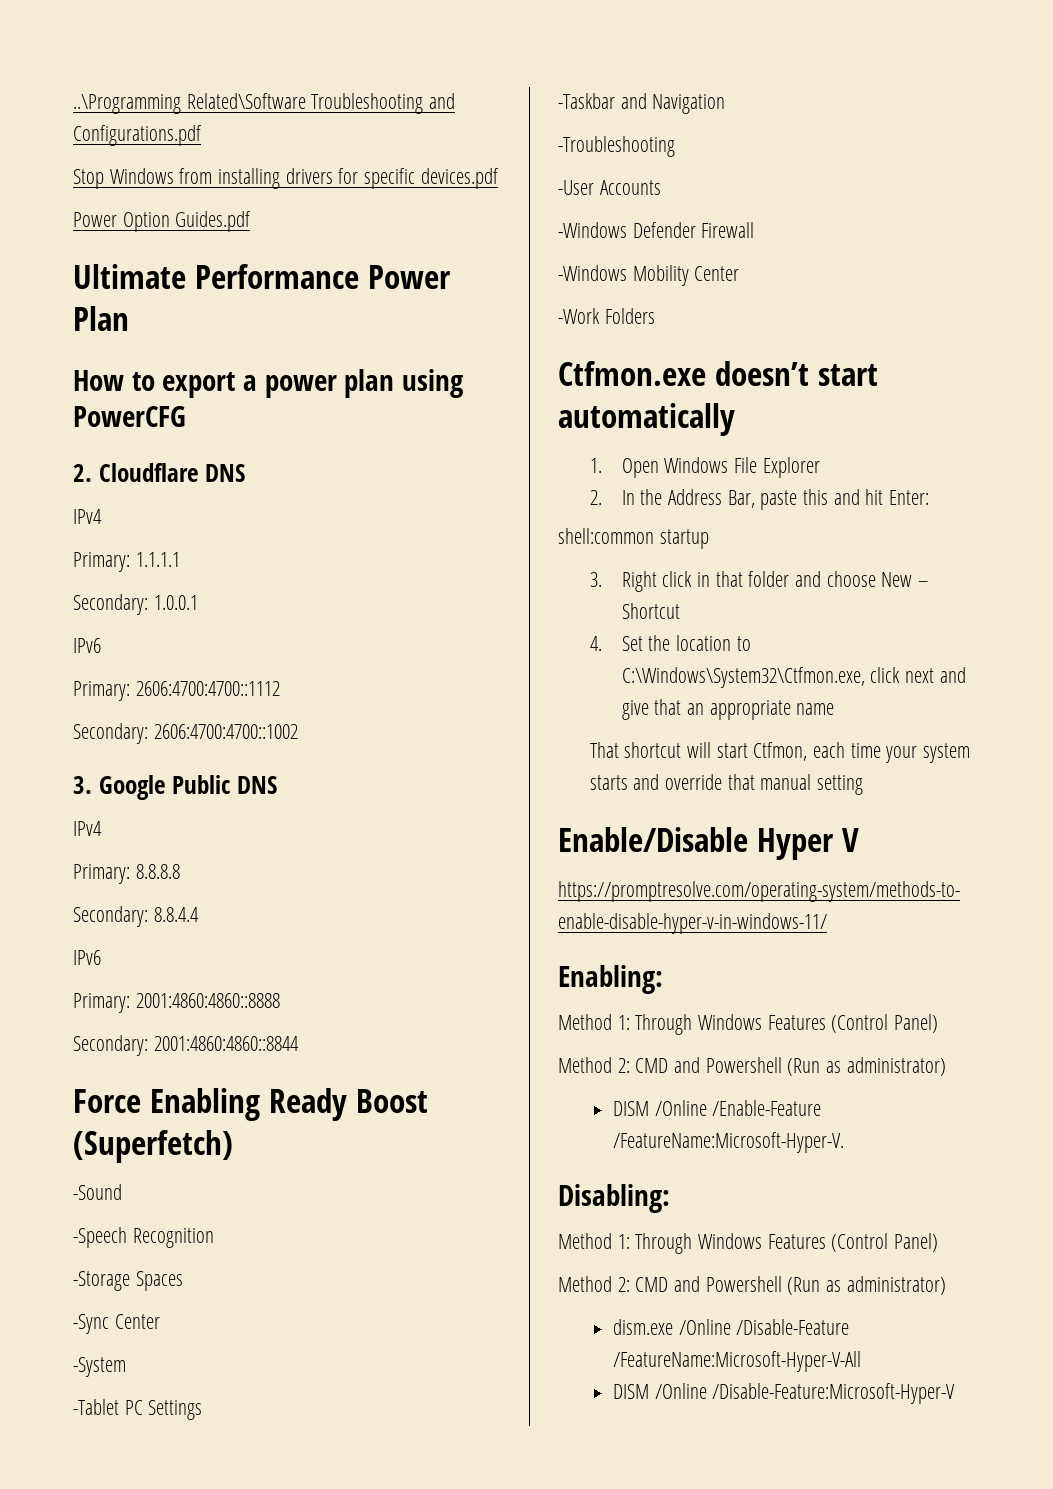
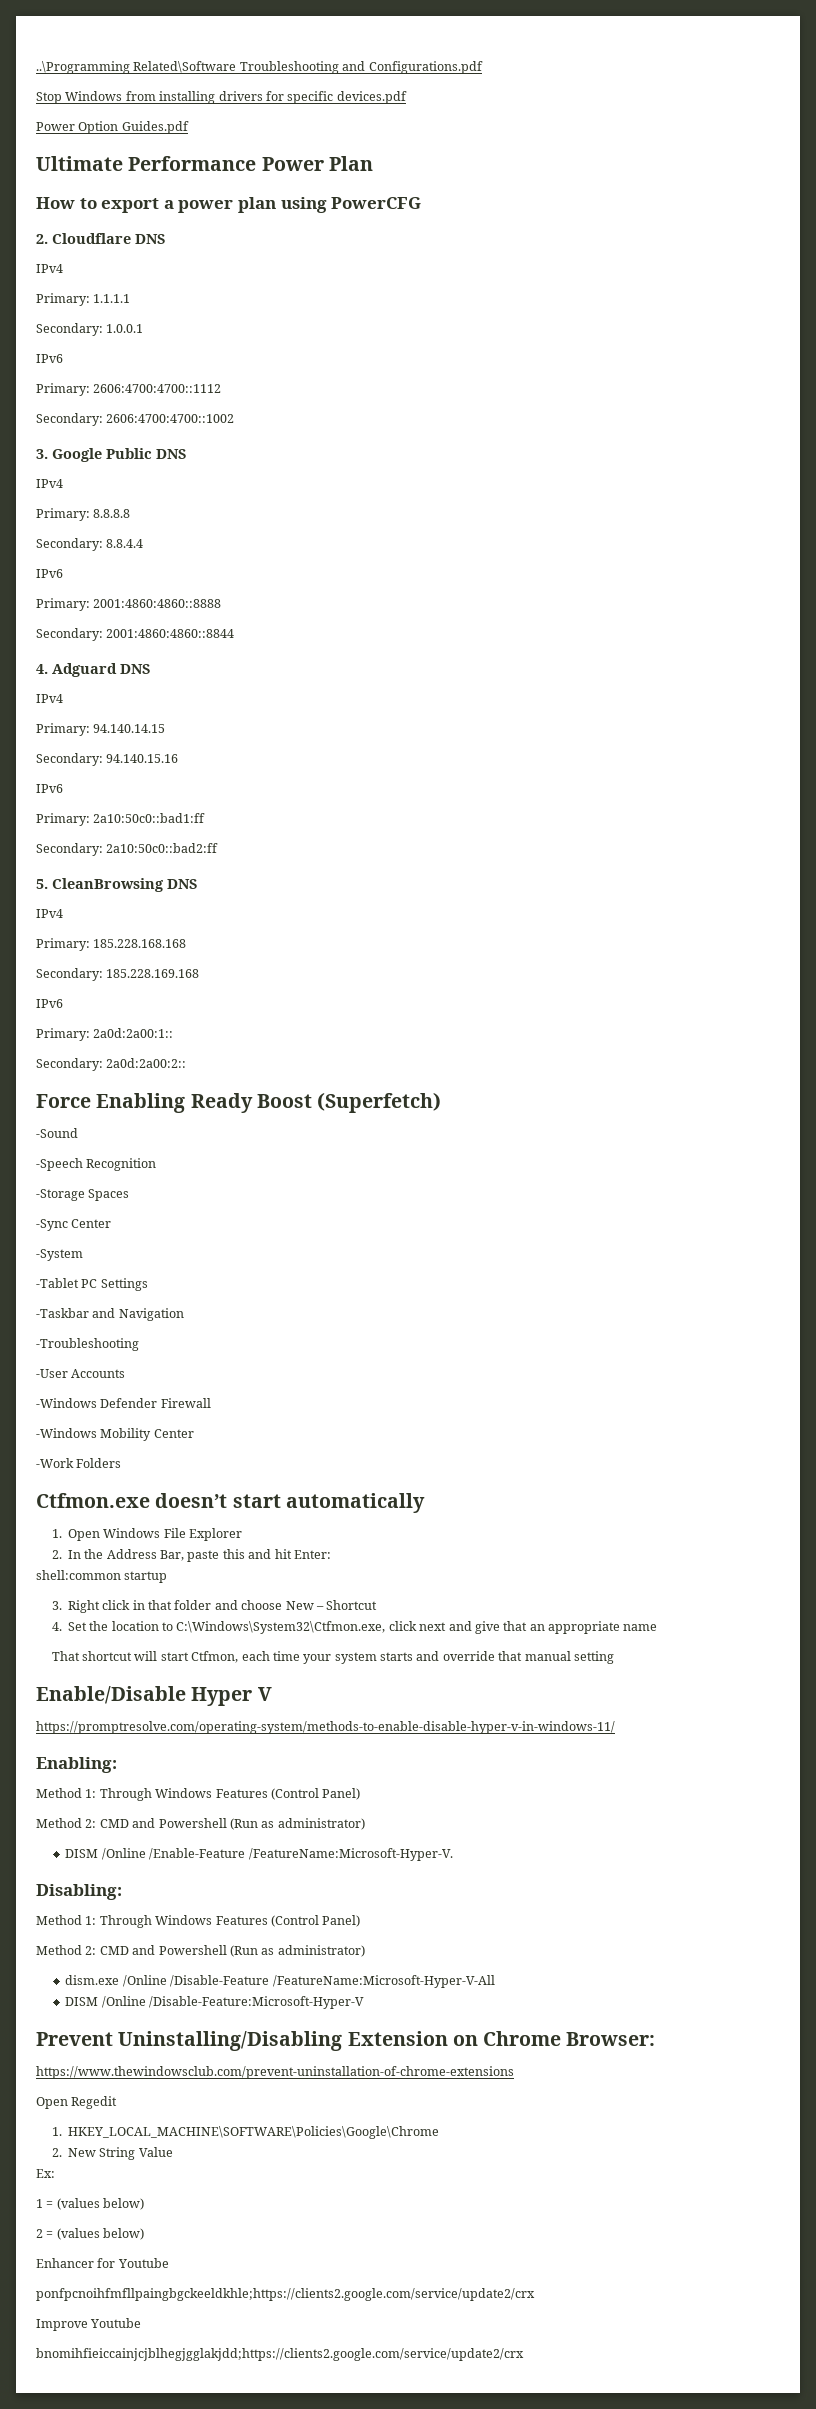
(299, 1043) none -> [36,663,151,677] [36,694,63,703] [36,723,166,736] [36,753,179,766] [36,784,63,793] [36,813,206,826] [36,843,219,856] [36,878,198,892] [36,909,63,918] [36,938,187,951] [36,968,200,981] [36,999,63,1008] [36,1028,174,1041] [36,1058,187,1071] // 4. Adguard DNS // IPv4 // Primary: 94.140.14.15 // Secondary: 94.140.15.16 // IPv6 // Primary: 2a10:50c0::bad1:ff // Secondary: 2a10:50c0::bad2:ff // 5. CleanBrowsing DNS // IPv4 // Primary: 185.228.168.168 // Secondary: 185.228.169.168 // IPv6 // Primary: 2a0d:2a00:1:: // Secondary: 2a0d:2a00:2::
(956, 1393) none -> [36,2031,656,2051] [36,2066,514,2079] [36,2096,118,2109] [51,2126,439,2139] [51,2147,173,2160] [36,2169,55,2178] [36,2198,145,2210] [36,2228,145,2240] [36,2258,169,2268] [36,2288,535,2301] [36,2318,142,2331] [36,2348,524,2361] // Prevent Uninstalling/Disabling Extension on Chrome Browser: // https://www.thewindowsclub.com/prevent-uninstallation-of-chrome-extensions // Open Regedit // 1. HKEY_LOCAL_MACHINE\SOFTWARE\Policies\Google\Chrome // 2. New String Value // Ex: // 1 = (values below) // 2 = (values below) // Enhancer for Youtube // ponfpcnoihfmfllpaingbgckeeldkhle;https://clients2.google.com/service/update2/crx // Improve Youtube // bnomihfieiccainjcjblhegjgglakjdd;https://clients2.google.com/service/update2/crx

